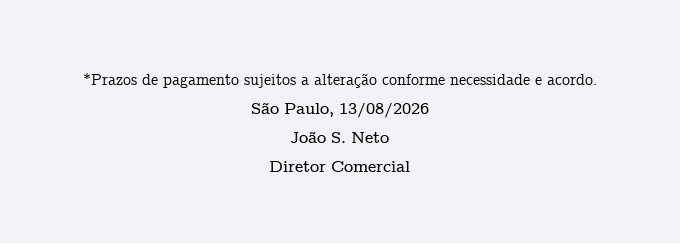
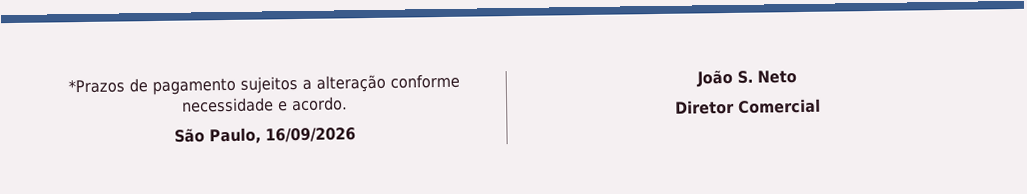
[338,102,429,118] 13/08/2026 -> [264,127,356,143] 16/09/2026

